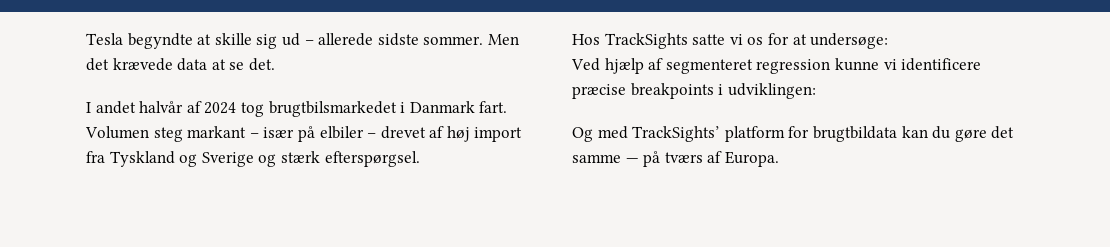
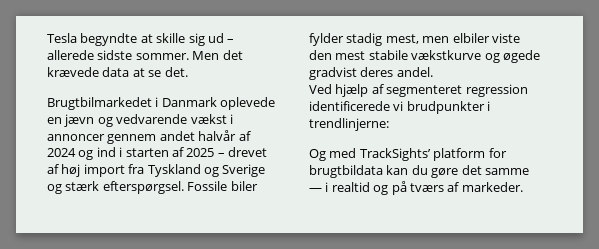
[86,101,508,117] [85,126,364,142] I andet halvår af 2024 tog brugtbilsmarkedet i Danmark fart. Volumen steg markant – især på elbiler -> [47,97,276,110] [47,114,233,127] [47,130,251,144] [47,147,215,160] Brugtbilmarkedet i Danmark oplevede en jævn og vedvarende vækst i annoncer gennem andet halvår af 2024 og ind i starten af 2025
[572,33,889,49] // Hos TrackSights satte vi os for at undersøge: -> [187,181,258,191] [309,33,520,46] [309,50,540,63] [309,67,433,80] Fossile biler fylder stadig mest, men elbiler viste den mest stabile vækstkurve og øgede gradvist deres andel.
[834,58,982,71] [572,83,816,99] kunne vi identificere præcise breakpoints i udviklingen: -> [309,101,491,114] [309,118,389,131] identificerede vi brudpunkter i trendlinjerne:
(639, 160) none -> [325,182,389,195] i realtid og
[724,151,779,167] Europa. -> [461,182,523,192] markeder.

